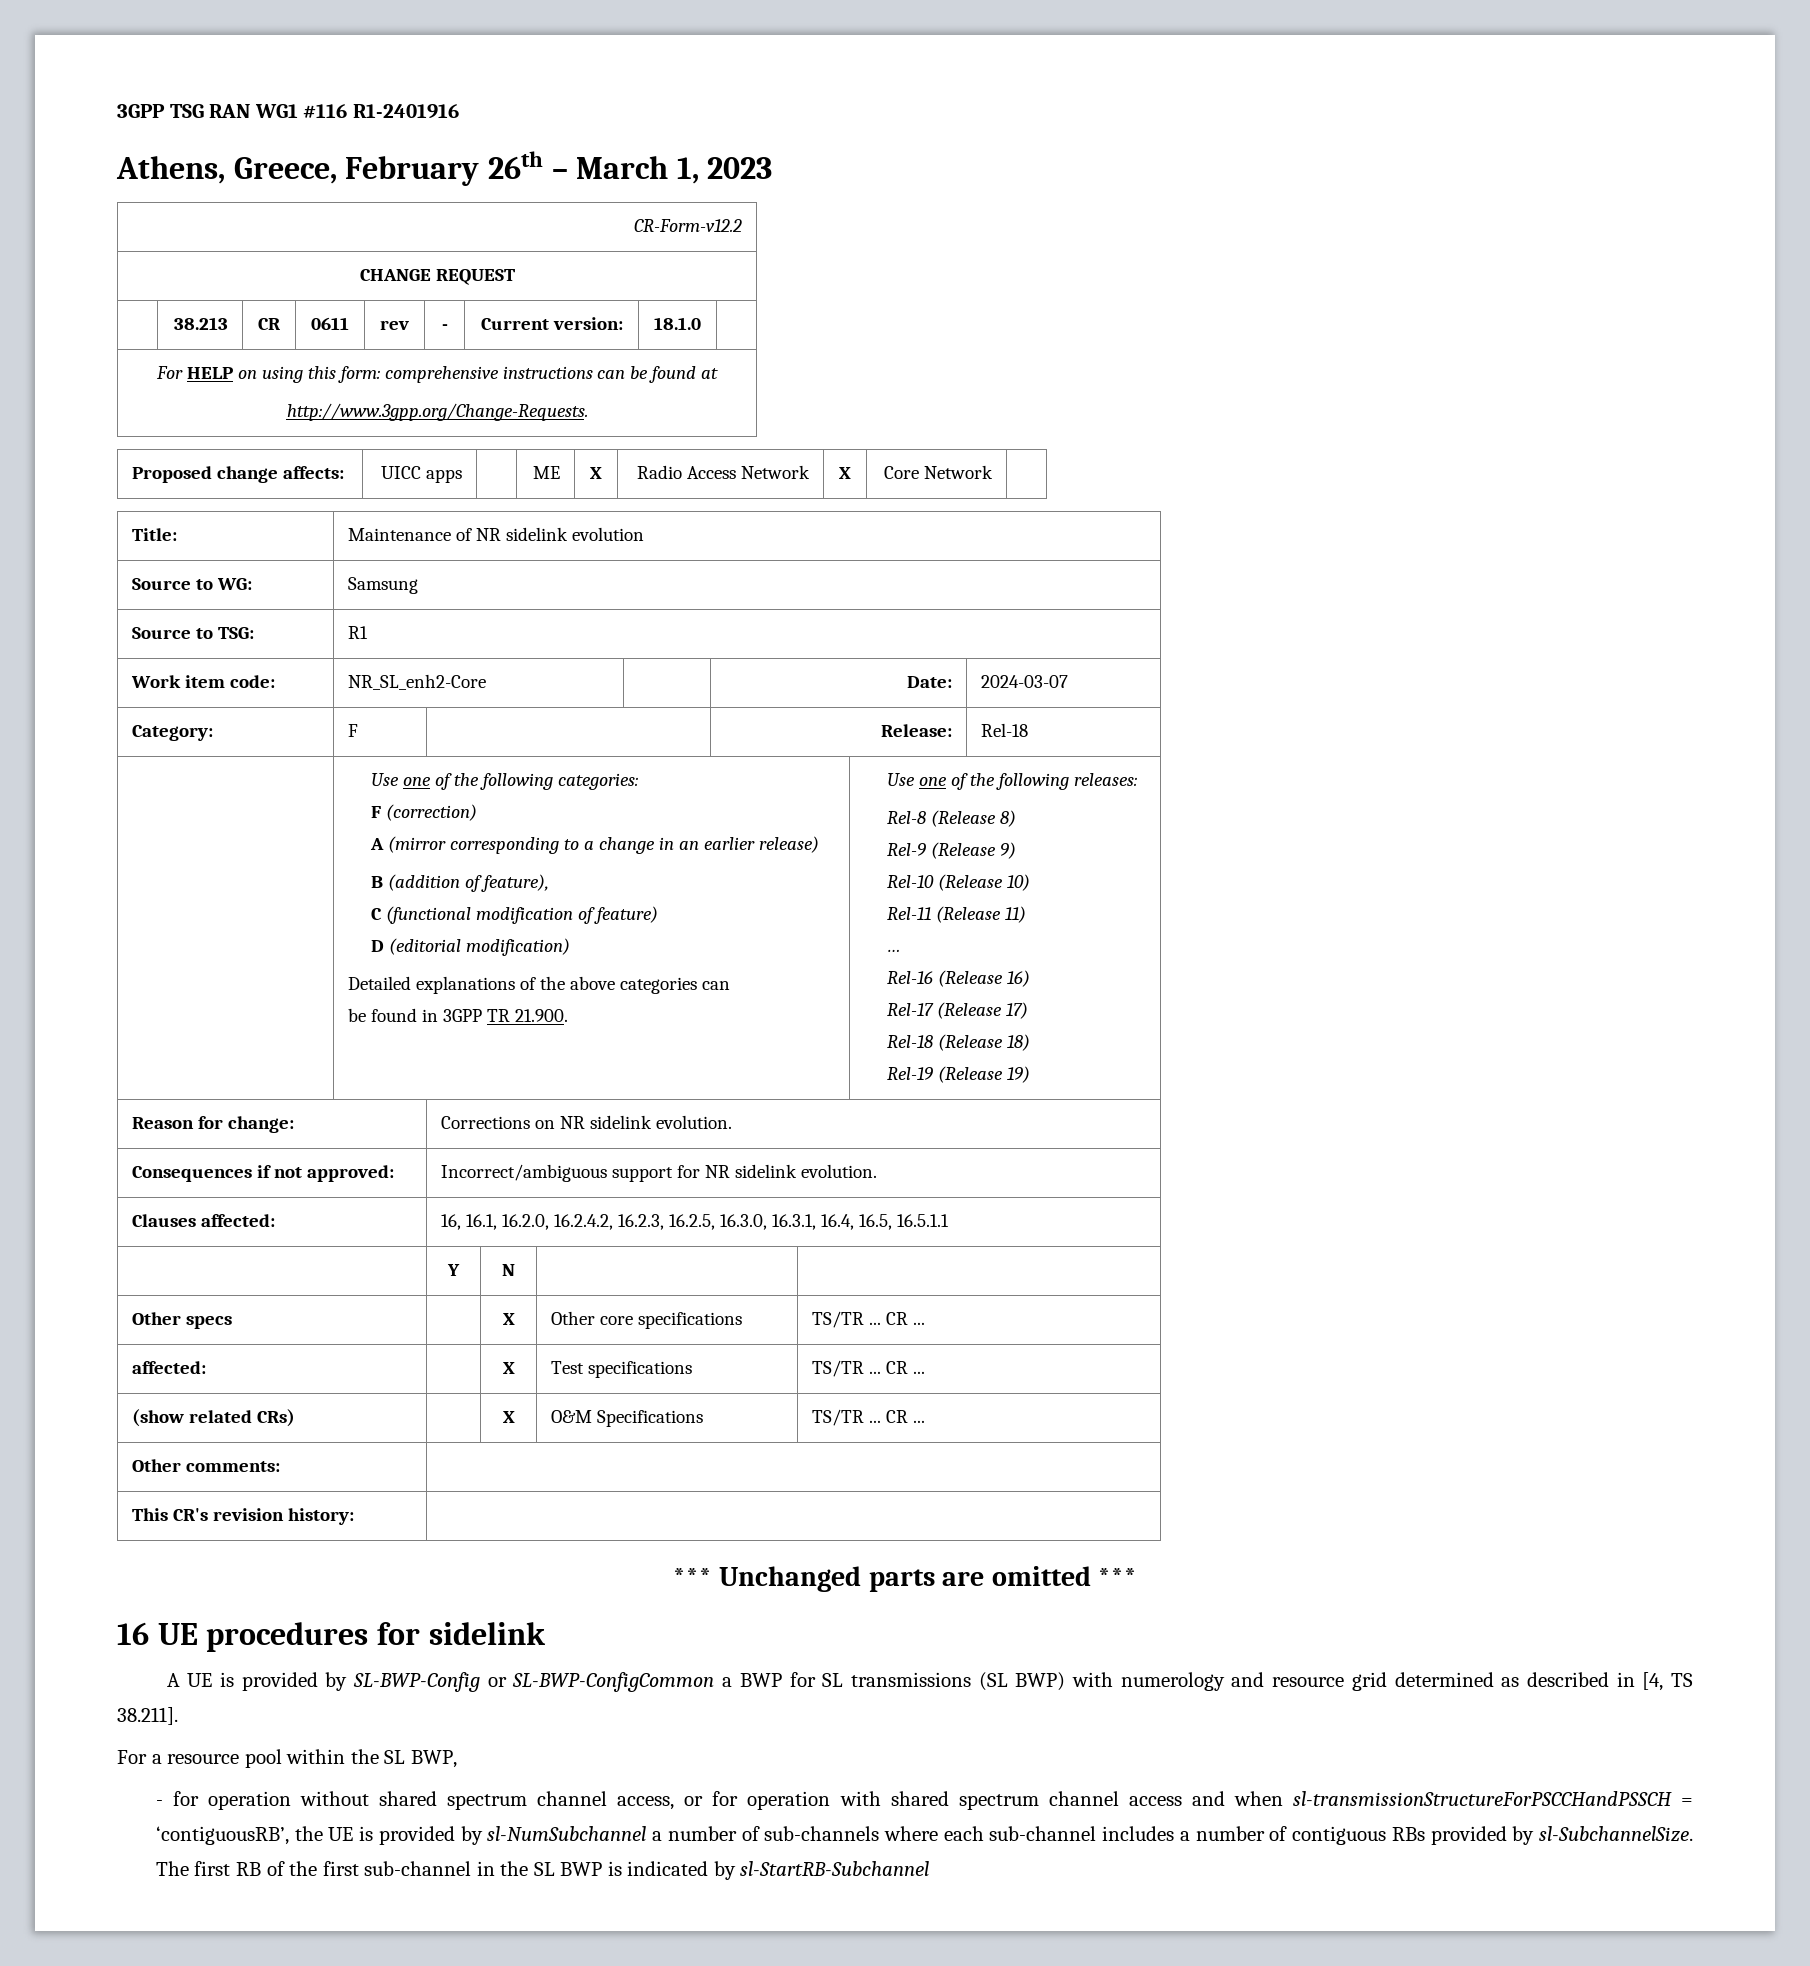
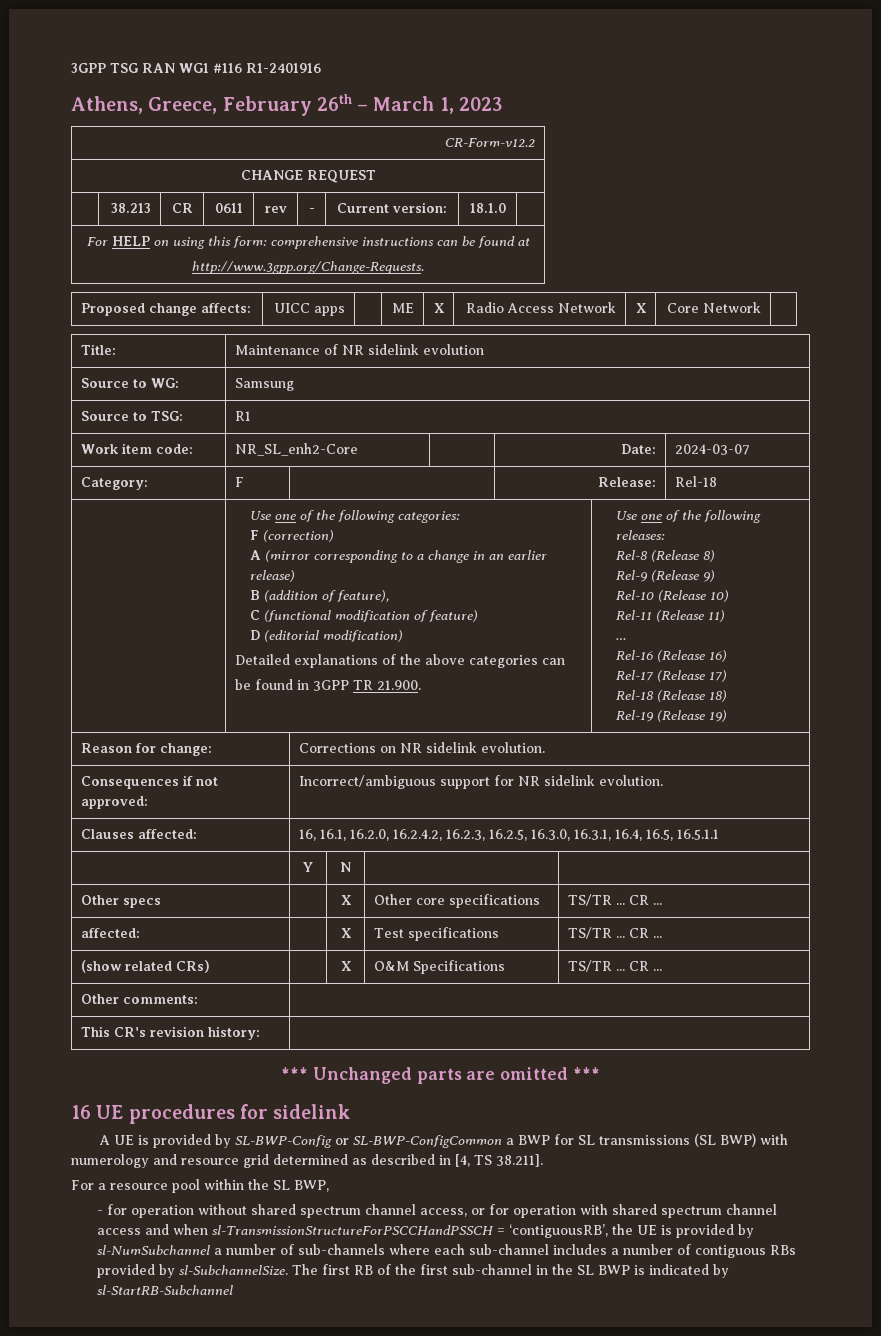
[1292,1791,1672,1806] sl-transmissionStructureForPSCCHandPSSCH -> [212,1225,495,1235] sl-TransmissionStructureForPSCCHandPSSCH

